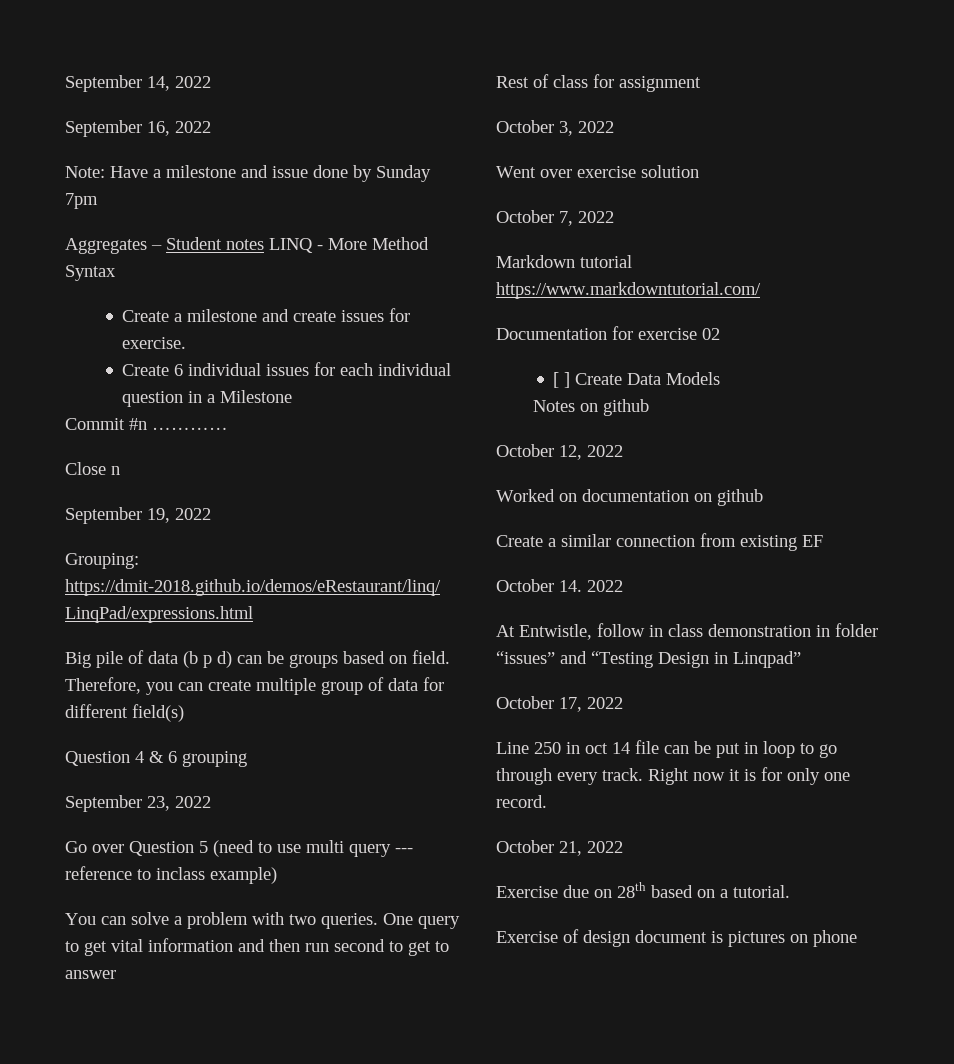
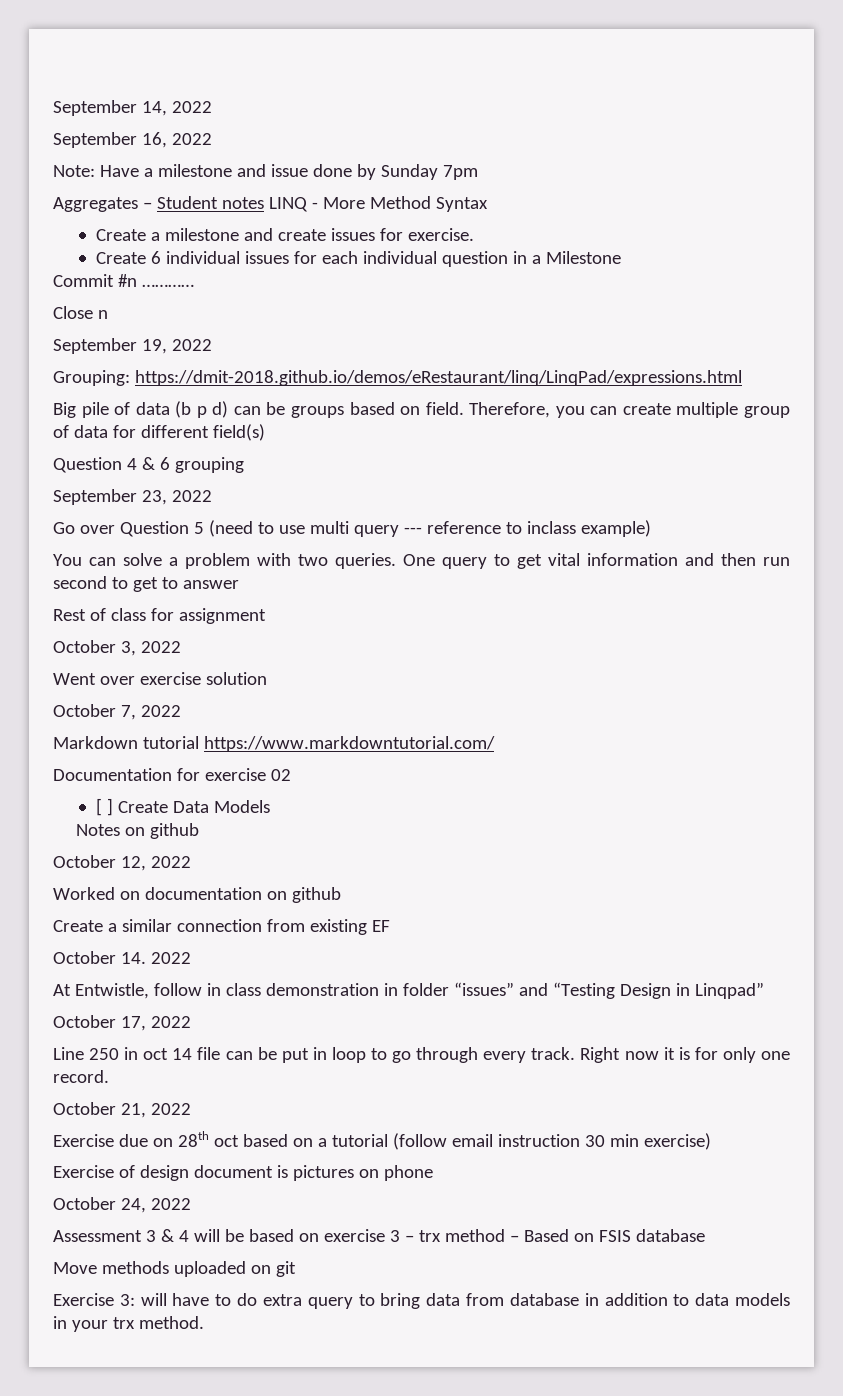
(646, 890) none -> [213,1135,239,1147] oct
[733,885,790,898] tutorial. -> [331,1133,711,1150] tutorial (follow email instruction 30 min exercise)
(857, 938) none -> [53,1197,191,1213] [53,1229,705,1242] [53,1261,296,1277] [53,1293,791,1309] [53,1316,204,1332] // October 24, 2022 // Assessment 3 & 4 will be based on exercise 3 – trx method – Based on FSIS database // Move methods uploaded on git // Exercise 3: will have to do extra query to bring data from database in addition to data models in your trx method.

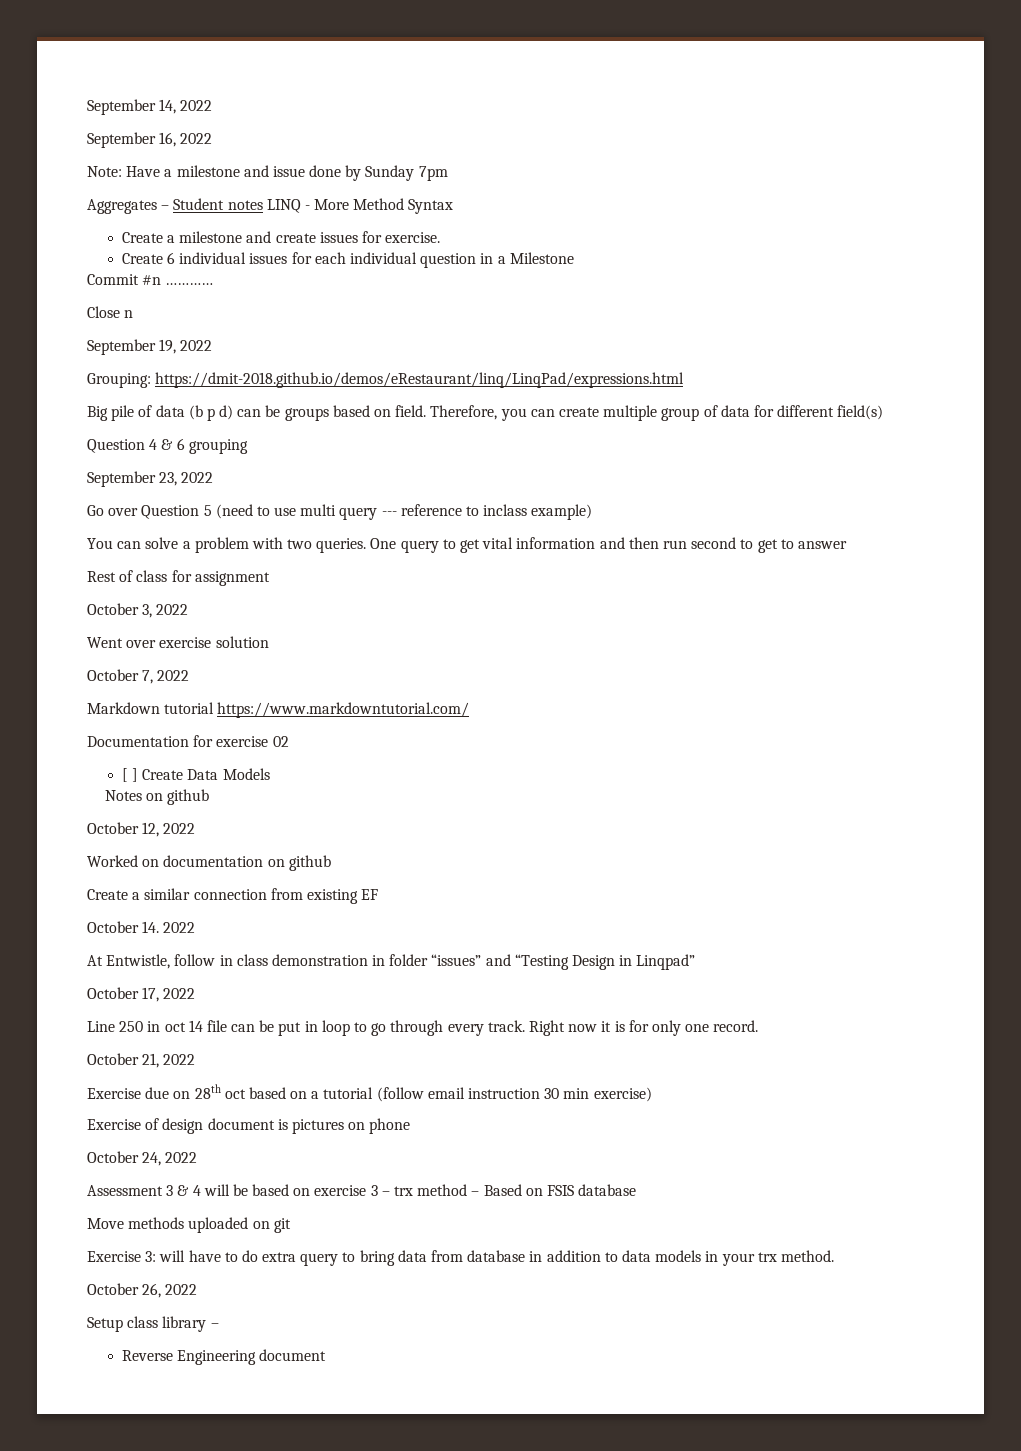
(204, 1322) none -> [87,1283,198,1298] [87,1316,219,1332] [121,1349,327,1365] // October 26, 2022 // Setup class library – // Reverse Engineering document

